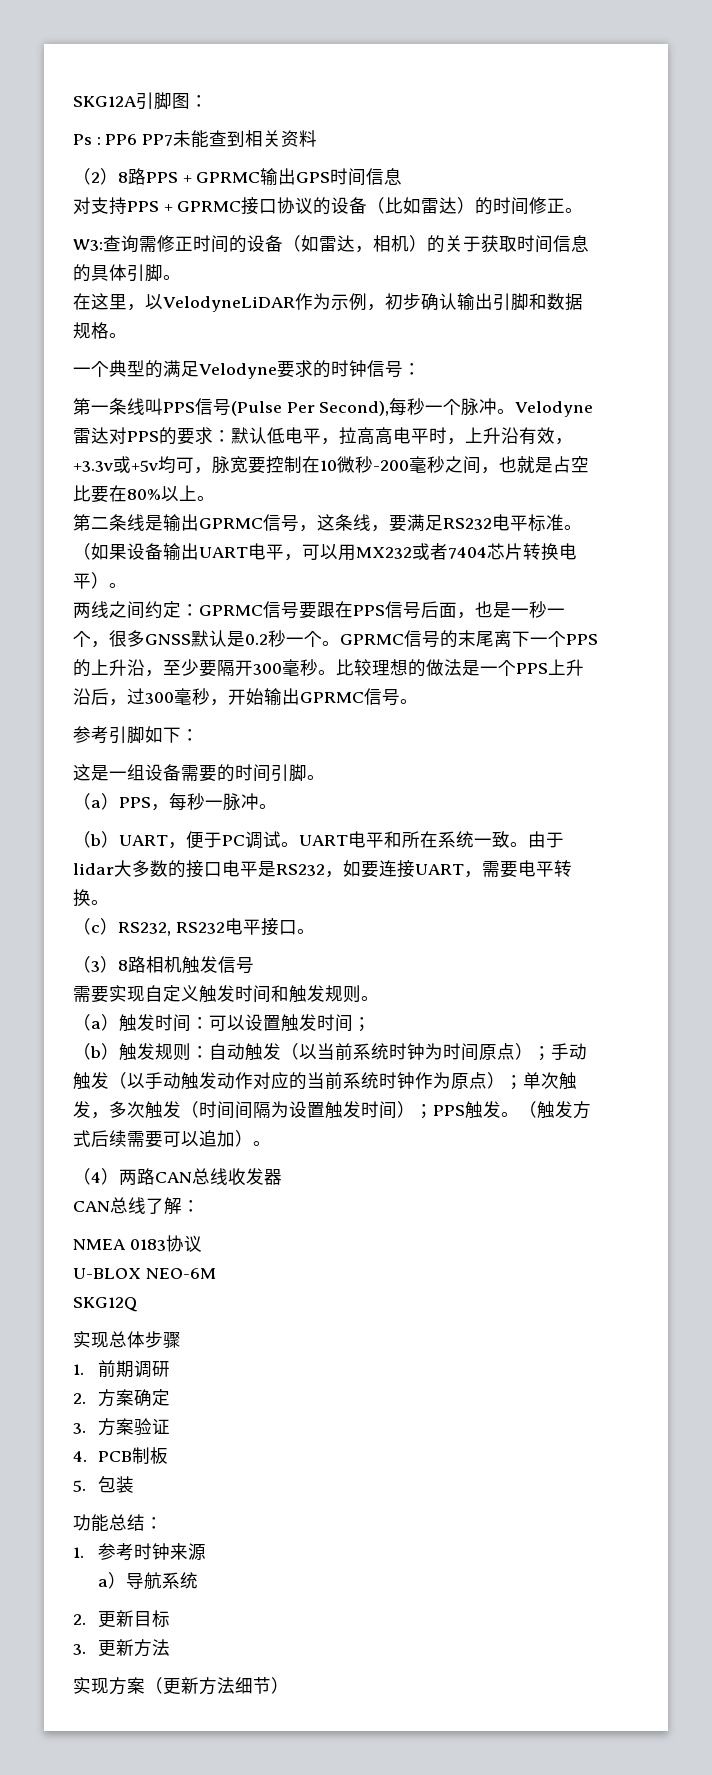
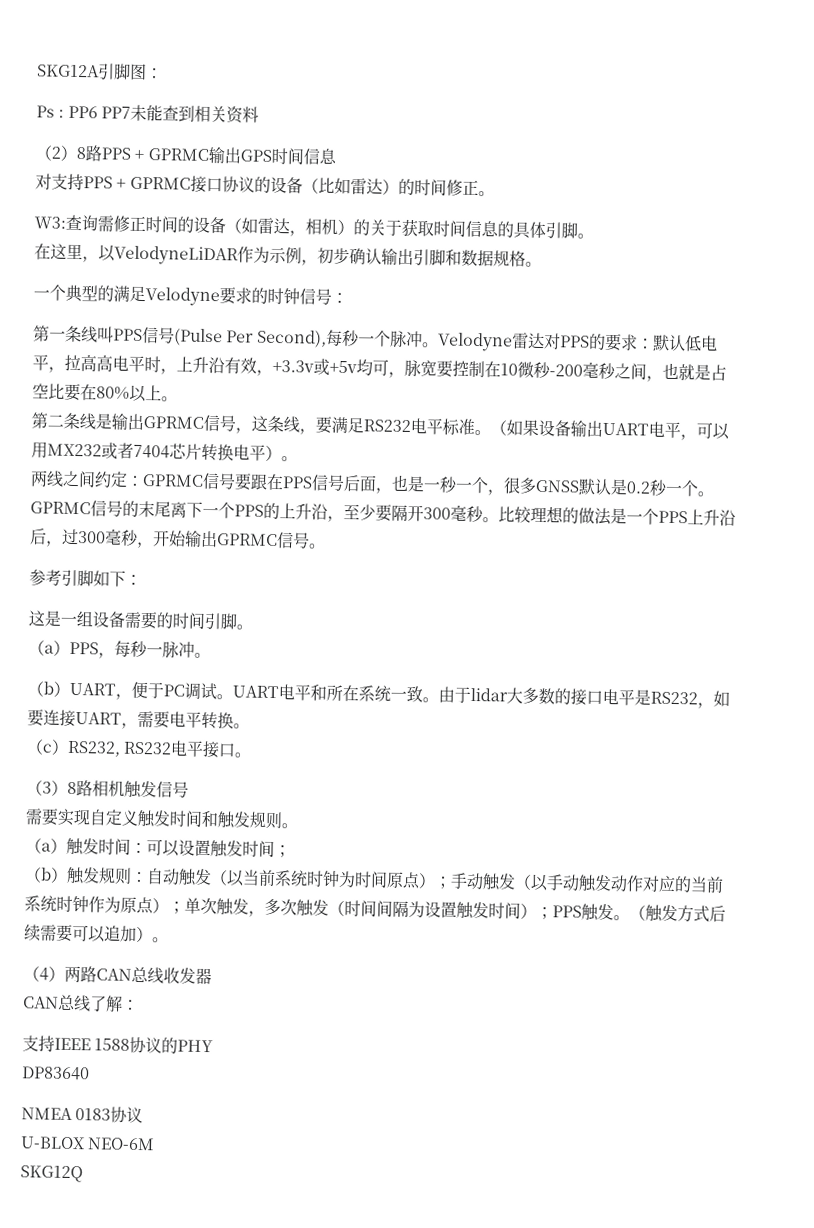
(200, 1206) none -> [22,1035,214,1054] [21,1066,90,1081] // 支持IEEE 1588协议的PHY // DP83640
[73,1331,181,1349] [73,1360,170,1378] [73,1389,170,1407] [73,1418,170,1436] [73,1447,168,1464] [73,1476,134,1493] [73,1514,163,1532] [73,1543,206,1561] [97,1572,198,1589] [73,1610,170,1628] [73,1639,170,1657] [73,1677,289,1695] // 实现总体步骤 // 1.前期调研 // 2.方案确定 // 3.方案验证 // 4. PCB制板 // 5.包装 // 功能总结： // 1.参考时钟来源 // a）导航系统 // 2.更新目标 // 3.更新方法 // 实现方案（更新方法细节） -> (83, 1174) none

